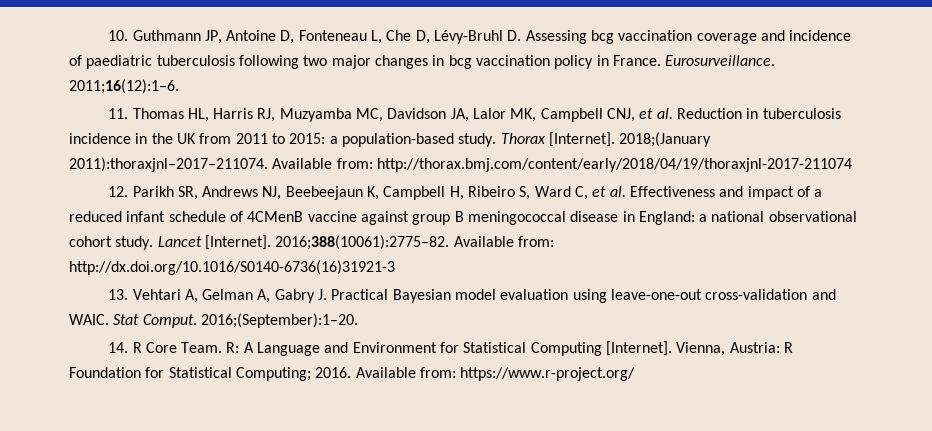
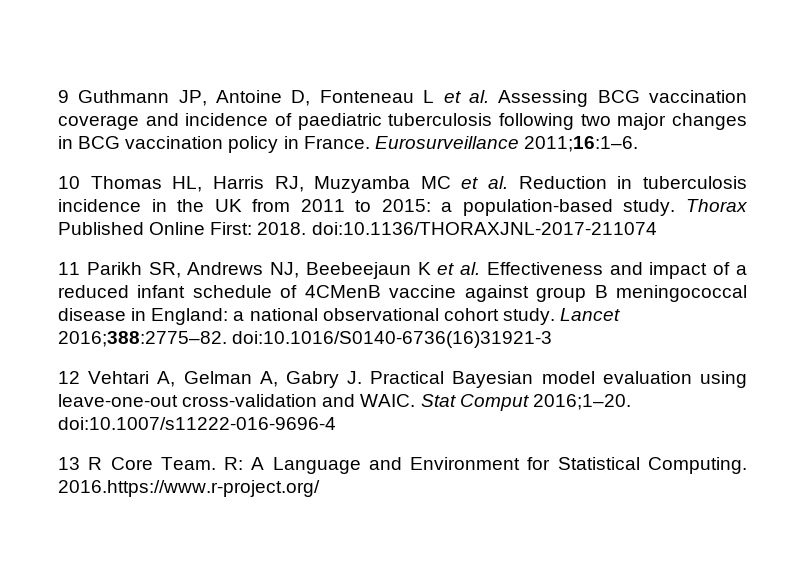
[108,30,129,41] 10. -> [58,90,69,103] 9
[371,30,615,44] L, Che D, Lévy-Bruhl D. Assessing bcg -> [423,90,640,107] L et al. Assessing BCG
[448,55,472,69] bcg -> [78,136,121,149] BCG
[665,55,776,66] [69,79,179,94] [108,108,129,119] Eurosurveillance. 2011;16(12):1–6. // 11. -> [374,136,638,152] [58,176,80,189] Eurosurveillance 2011;16:1–6. // 10
[356,108,636,122] MC, Davidson JA, Lalor MK, Campbell CNJ, -> [420,176,451,189] MC
[548,132,712,147] [69,157,852,172] [108,186,129,197] [Internet]. 2018;(January 2011):thoraxjnl–2017–211074. Available from: http://thorax.bmj.com/content/early/2018/04/19/thoraxjnl-2017-211074 // 12. -> [58,222,657,235] [58,262,80,275] Published Online First: 2018. doi:10.1136/THORAXJNL-2017-211074 // 11
[367,186,589,200] K, Campbell H, Ribeiro S, Ward C, -> [417,262,431,275] K
[204,235,554,250] [69,260,395,275] [108,289,129,300] [Internet]. 2016;388(10061):2775–82. Available from: http://dx.doi.org/10.1016/S0140-6736(16)31921-3 // 13. -> [58,331,553,348] [58,371,80,384] 2016;388:2775–82. doi:10.1016/S0140-6736(16)31921-3 // 12
[142,313,358,328] [108,342,129,353] Comput. 2016;(September):1–20. // 14. -> [459,394,631,411] [58,417,336,430] [58,457,80,470] Comput 2016;1–20. doi:10.1007/s11222-016-9696-4 // 13
[530,341,793,356] [69,367,636,381] Computing [Internet]. Vienna, Austria: R Foundation for Statistical Computing; 2016. Available from: https://www.r-project.org/ -> [648,457,747,474] [58,480,320,497] Computing. 2016.https://www.r-project.org/

